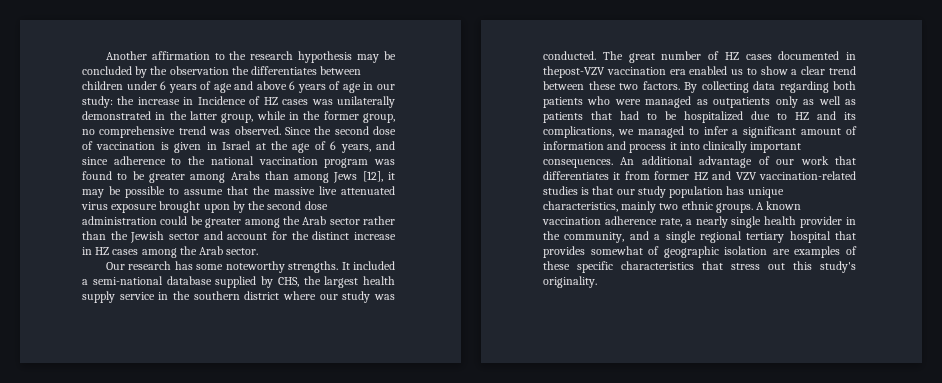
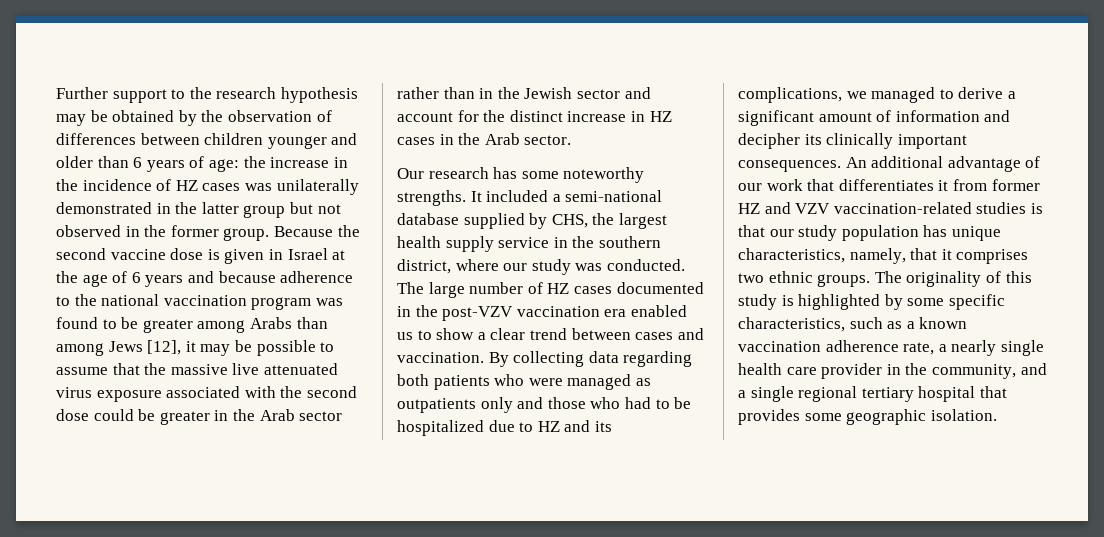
[105,51,210,60] Another affirmation -> [56,87,167,103] Further support
[82,66,132,75] concluded -> [112,110,175,122] obtained
[231,66,362,75] [82,81,396,93] [82,96,113,108] the differentiates between children under 6 years of age and above 6 years of age in our study: -> [316,110,332,122] [56,133,358,149] [56,156,239,172] of differences between children younger and older than 6 years of age:
[197,96,246,105] Incidence -> [56,179,152,191] the incidence
[221,111,396,123] [82,126,396,138] [82,141,156,150] group, while in the former group, no comprehensive trend was observed. Since the second dose of vaccination -> [243,202,341,218] [56,225,360,241] [56,248,204,260] group but not observed in the former group. Because the second vaccine dose
[340,141,395,153] [82,157,108,165] years, and since -> [145,271,276,287] years and because
[159,201,328,213] [82,216,157,225] brought upon by the second dose administration -> [166,386,357,398] [56,409,89,421] associated with the second dose
[244,218,280,228] among -> [214,410,229,421] in
(106, 235) none -> [479,88,494,99] in
[141,248,177,258] among -> [439,134,454,145] in
[244,291,280,300] district -> [397,259,451,274] district,
[628,53,655,63] great -> [428,282,465,298] large
[543,66,605,78] thepost-VZV -> [415,305,514,321] the post-VZV
[588,81,680,90] these two factors. -> [635,328,704,340] [397,352,484,363] cases and vaccination.
[803,96,856,105] [543,111,612,123] as well as patients that -> [517,397,621,409] and those who
[703,126,728,135] infer -> [958,87,1004,99] derive
[629,142,700,153] process it into -> [738,133,822,149] decipher its
[621,201,765,213] mainly two ethnic groups. A -> [849,248,1029,264] [738,271,1032,287] [738,294,1005,310] [738,317,915,332] namely, that it comprises two ethnic groups. The originality of this study is highlighted by some specific characteristics, such as a
(797, 220) none -> [786,367,817,375] care
[590,246,857,258] [543,261,856,273] [543,276,597,288] somewhat of geographic isolation are examples of these specific characteristics that stress out this study's originality. -> [804,409,997,425] some geographic isolation.

